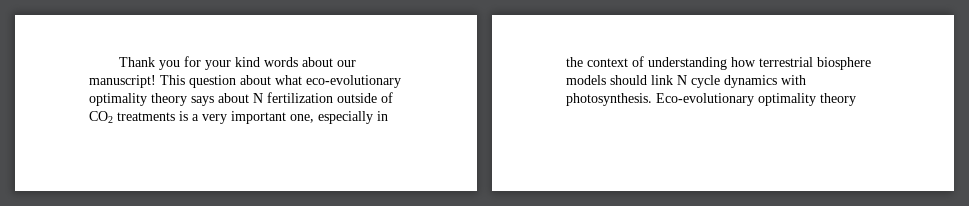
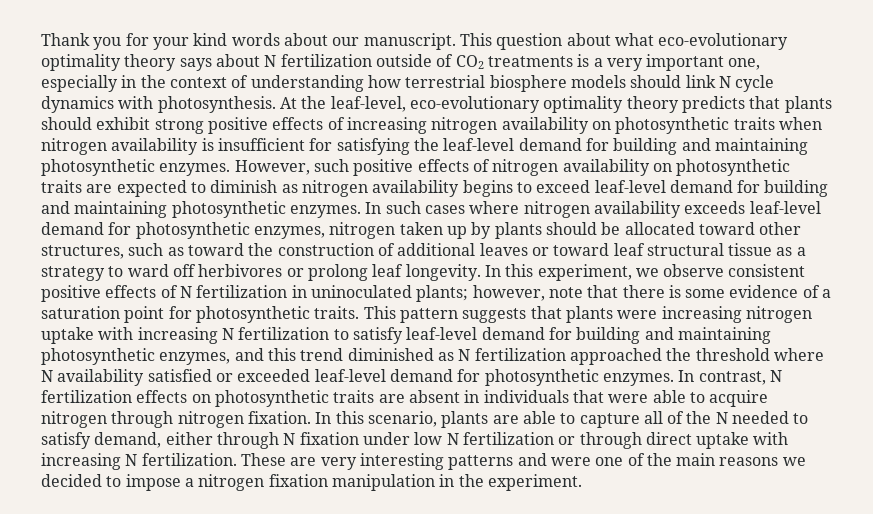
[89,75,156,88] manuscript! -> [363,33,456,50] manuscript.
[656,93,856,106] Eco-evolutionary optimality theory -> [279,96,832,113] [41,117,822,134] [41,138,808,155] [41,159,791,176] [41,180,829,197] [41,201,821,218] [41,222,802,239] [41,243,806,259] [41,264,806,281] [41,285,832,302] [41,306,812,323] [41,327,771,344] [41,348,824,365] [41,369,782,386] [41,390,769,407] [41,411,809,428] [41,432,789,449] [41,453,806,470] [41,474,582,491] At the leaf-level, eco-evolutionary optimality theory predicts that plants should exhibit strong positive effects of increasing nitrogen availability on photosynthetic traits when nitrogen availability is insufficient for satisfying the leaf-level demand for building and maintaining photosynthetic enzymes. However, such positive effects of nitrogen availability on photosynthetic traits are expected to diminish as nitrogen availability begins to exceed leaf-level demand for building and maintaining photosynthetic enzymes. In such cases where nitrogen availability exceeds leaf-level demand for photosynthetic enzymes, nitrogen taken up by plants should be allocated toward other structures, such as toward the construction of additional leaves or toward leaf structural tissue as a strategy to ward off herbivores or prolong leaf longevity. In this experiment, we observe consistent positive effects of N fertilization in uninoculated plants; however, note that there is some evidence of a saturation point for photosynthetic traits. This pattern suggests that plants were increasing nitrogen uptake with increasing N fertilization to satisfy leaf-level demand for building and maintaining photosynthetic enzymes, and this trend diminished as N fertilization approached the threshold where N availability satisfied or exceeded leaf-level demand for photosynthetic enzymes. In contrast, N fertilization effects on photosynthetic traits are absent in individuals that were able to acquire nitrogen through nitrogen fixation. In this scenario, plants are able to capture all of the N needed to satisfy demand, either through N fixation under low N fertilization or through direct uptake with increasing N fertilization. These are very interesting patterns and were one of the main reasons we decided to impose a nitrogen fixation manipulation in the experiment.

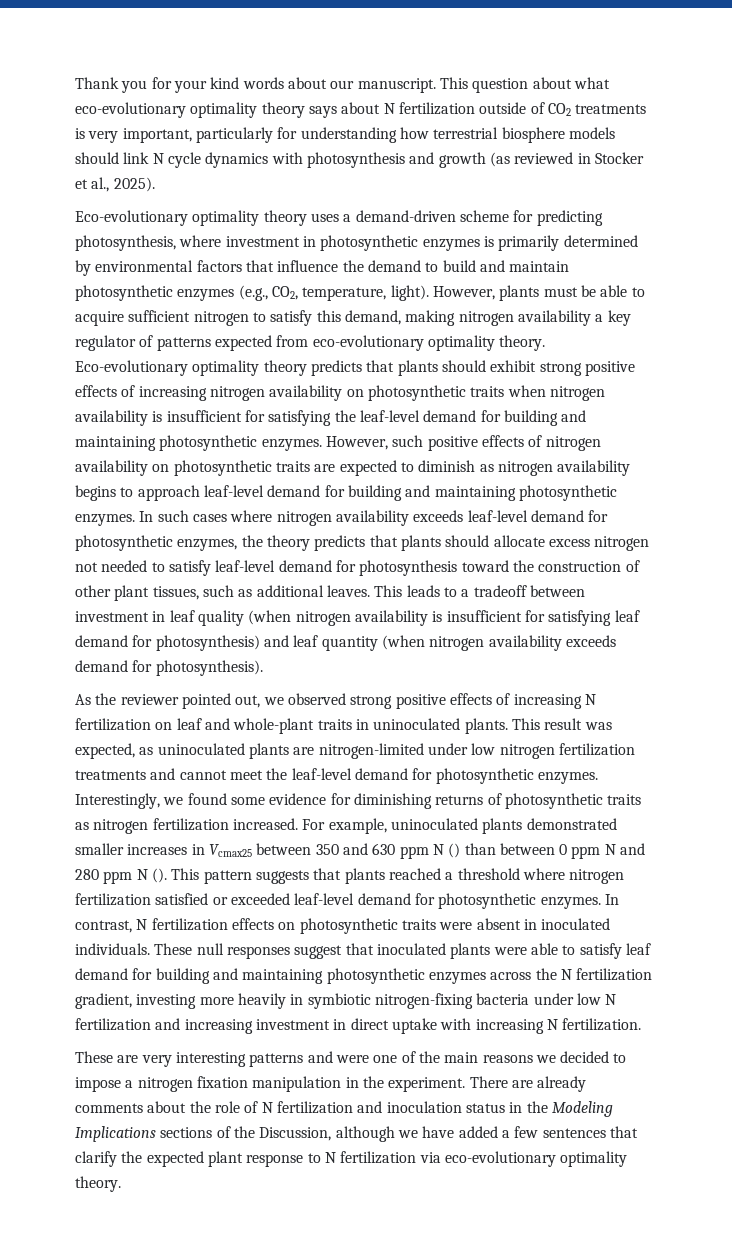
[593,54,761,71] [41,75,249,92] a very important one, especially in the context of -> [88,127,298,143] very important, particularly for
[157,96,540,113] photosynthesis. At the leaf-level, eco-evolutionary -> [306,152,644,168] [75,177,155,192] [75,210,603,226] [75,235,638,251] [75,260,570,276] [75,285,645,301] [75,310,631,326] [75,335,546,351] [75,360,188,376] photosynthesis and growth (as reviewed in Stocker et al., 2025). // Eco-evolutionary optimality theory uses a demand-driven scheme for predicting photosynthesis, where investment in photosynthetic enzymes is primarily determined by environmental factors that influence the demand to build and maintain photosynthetic enzymes (e.g., CO2, temperature, light). However, plants must be able to acquire sufficient nitrogen to satisfy this demand, making nitrogen availability a key regulator of patterns expected from eco-evolutionary optimality theory. Eco-evolutionary
[536,180,591,193] exceed -> [137,485,200,501] approach
[329,222,802,239] [41,243,806,259] [41,264,806,281] [41,285,832,302] [41,306,360,323] nitrogen taken up by plants should be allocated toward other structures, such as toward the construction of additional leaves or toward leaf structural tissue as a strategy to ward off herbivores or prolong leaf longevity. In this experiment, we observe consistent positive effects of N fertilization in uninoculated plants; however, note that there is some evidence of a saturation point for photosynthetic traits. -> [241,535,650,551] [75,560,640,576] [75,585,585,601] [75,610,640,626] [75,635,616,651] [75,660,263,676] [75,693,596,709] [75,718,612,734] [75,743,635,759] [75,768,598,784] [75,793,642,809] [75,818,617,834] [75,843,646,859] [75,868,167,884] the theory predicts that plants should allocate excess nitrogen not needed to satisfy leaf-level demand for photosynthesis toward the construction of other plant tissues, such as additional leaves. This leads to a tradeoff between investment in leaf quality (when nitrogen availability is insufficient for satisfying leaf demand for photosynthesis) and leaf quantity (when nitrogen availability exceeds demand for photosynthesis). // As the reviewer pointed out, we observed strong positive effects of increasing N fertilization on leaf and whole-plant traits in uninoculated plants. This result was expected, as uninoculated plants are nitrogen-limited under low nitrogen fertilization treatments and cannot meet the leaf-level demand for photosynthetic enzymes. Interestingly, we found some evidence for diminishing returns of photosynthetic traits as nitrogen fertilization increased. For example, uninoculated plants demonstrated smaller increases in Vcmax25 between 350 and 630 ppm N () than between 0 ppm N and 280 ppm N ().
[617,306,812,323] [41,327,771,344] [41,348,824,365] [41,369,145,386] were increasing nitrogen uptake with increasing N fertilization to satisfy leaf-level demand for building and maintaining photosynthetic enzymes, and this trend diminished as N fertilization approached the threshold where N availability -> [388,868,625,884] [75,893,151,906] reached a threshold where nitrogen fertilization
[378,394,405,403] are -> [439,922,473,930] were
[483,390,769,407] [41,411,809,428] [41,432,642,449] individuals that were able to acquire nitrogen through nitrogen fixation. In this scenario, plants are able to capture all of the N needed to satisfy demand, either through N fixation under low N fertilization or through -> [541,918,611,930] [75,943,651,959] [75,968,653,984] [75,993,617,1009] [75,1018,347,1034] inoculated individuals. These null responses suggest that inoculated plants were able to satisfy leaf demand for building and maintaining photosynthetic enzymes across the N fertilization gradient, investing more heavily in symbiotic nitrogen-fixing bacteria under low N fertilization and increasing investment in
(237, 459) none -> (642, 1024) //
(582, 482) none -> [469,1076,587,1092] [75,1101,613,1117] [75,1126,638,1142] [75,1151,628,1167] [75,1176,121,1192] There are already comments about the role of N fertilization and inoculation status in the Modeling Implications sections of the Discussion, although we have added a few sentences that clarify the expected plant response to N fertilization via eco-evolutionary optimality theory.

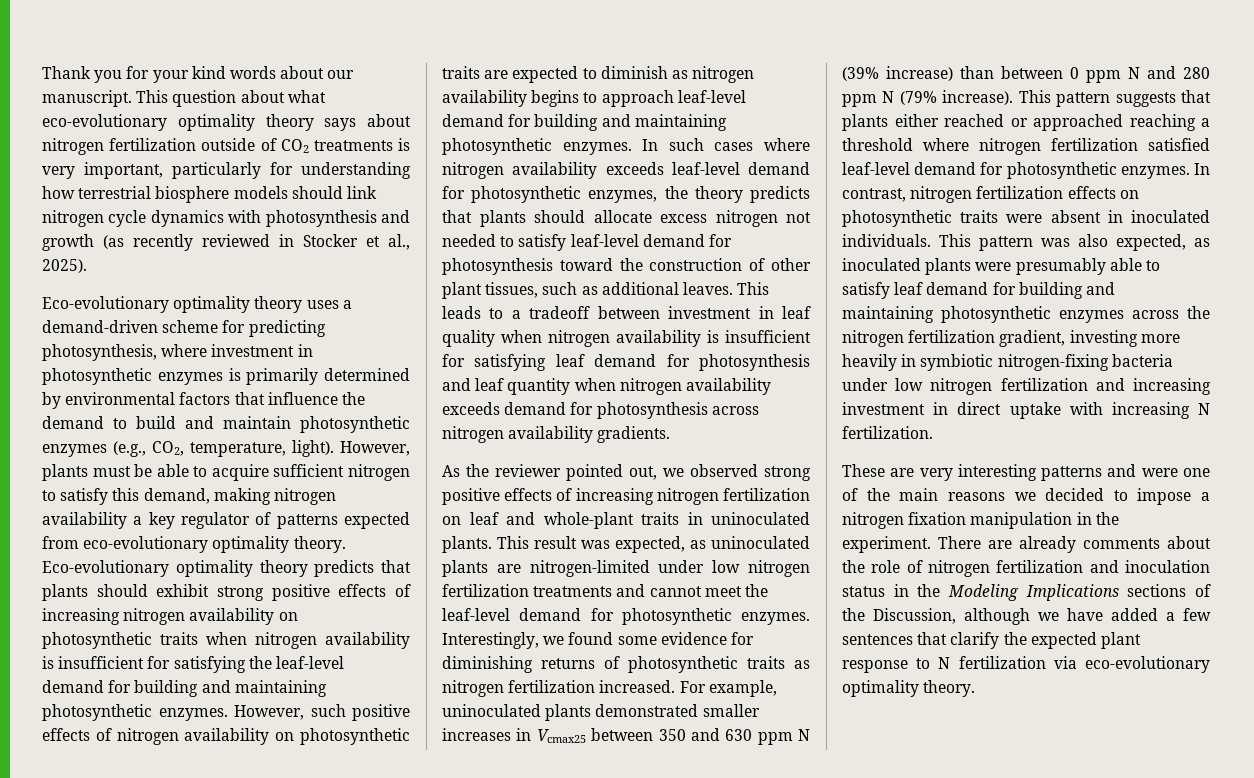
[383,103,395,114] N -> [42,138,104,155] nitrogen
[152,153,164,164] N -> [42,210,104,227] nitrogen
(510, 159) none -> [133,234,193,251] recently
[248,610,292,625] (when -> [501,330,542,343] when
[155,635,260,651] photosynthesis) -> [699,354,810,371] photosynthesis
[381,635,425,650] (when -> [574,378,616,391] when
[155,660,263,676] photosynthesis). -> [596,402,759,419] [442,426,671,443] photosynthesis across nitrogen availability gradients.
[584,694,596,705] N -> [656,488,719,505] nitrogen
[448,843,461,858] () -> [842,66,953,81] (39% increase)
[151,868,167,883] (). -> [899,90,1014,105] (79% increase).
[388,868,441,880] reached -> [894,114,1196,131] either reached or approached reaching
[212,893,290,905] or exceeded -> (1210, 144) none
[136,919,148,930] N -> [910,186,973,203] nitrogen
[154,943,374,959] These null responses suggest that -> [939,234,1210,251] This pattern was also expected, as
(527, 951) none -> [1015,258,1106,275] presumably
[560,969,572,980] N -> [842,330,904,347] nitrogen
[605,994,617,1005] N -> [930,378,993,395] nitrogen
[261,1102,273,1113] N -> [928,560,990,577] nitrogen

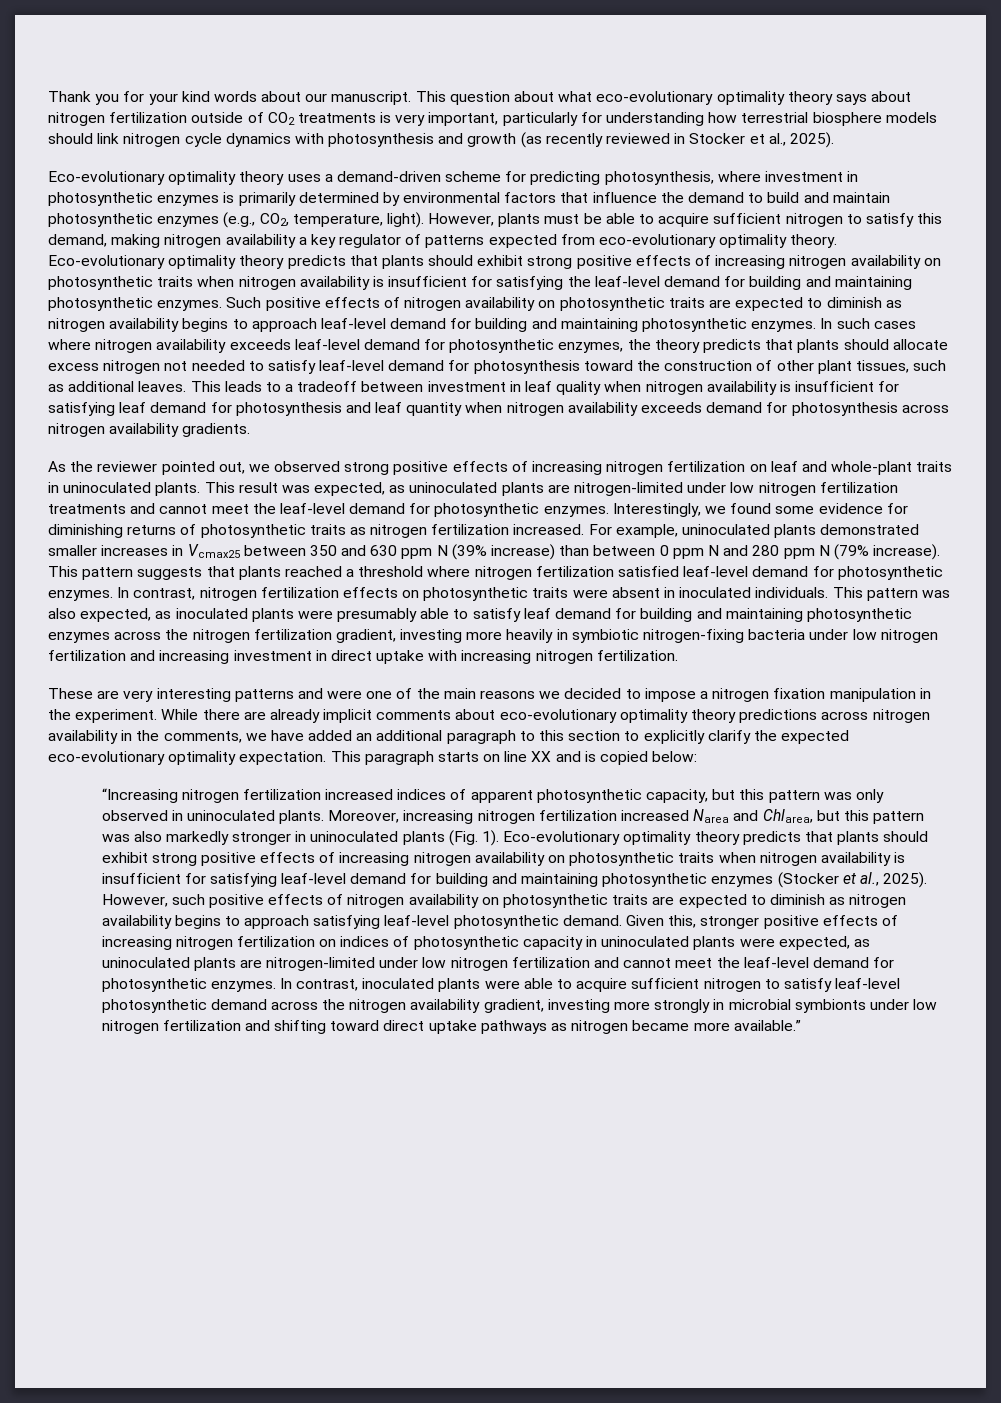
[234,704,346,720] However, such -> [226,297,262,308] Such
[894,114,1196,131] either reached or approached reaching -> [284,566,342,577] reached
[1198,403,1210,415] N -> [535,650,593,664] nitrogen
[938,536,981,549] There -> [161,709,240,720] While there
(1076, 544) none -> [323,709,373,723] implicit
[842,560,1210,577] [842,584,1211,601] [842,608,1211,625] [842,632,1141,649] [842,656,1210,673] [842,680,976,697] the role of nitrogen fertilization and inoculation status in the Modeling Implications sections of the Discussion, although we have added a few sentences that clarify the expected plant response to N fertilization via eco-evolutionary optimality theory. -> [499,709,930,723] [48,730,850,744] [48,751,698,765] [101,788,884,803] [101,809,925,824] [101,830,929,846] [101,852,906,866] [101,872,928,888] [101,894,907,908] [101,915,898,929] [101,936,870,950] [101,957,895,971] [101,978,901,992] [101,999,938,1013] [101,1020,801,1034] eco-evolutionary optimality theory predictions across nitrogen availability in the comments, we have added an additional paragraph to this section to explicitly clarify the expected eco-evolutionary optimality expectation. This paragraph starts on line XX and is copied below: // “Increasing nitrogen fertilization increased indices of apparent photosynthetic capacity, but this pattern was only observed in uninoculated plants. Moreover, increasing nitrogen fertilization increased Narea and Chlarea, but this pattern was also markedly stronger in uninoculated plants (Fig. 1). Eco-evolutionary optimality theory predicts that plants should exhibit strong positive effects of increasing nitrogen availability on photosynthetic traits when nitrogen availability is insufficient for satisfying leaf-level demand for building and maintaining photosynthetic enzymes (Stocker et al., 2025). However, such positive effects of nitrogen availability on photosynthetic traits are expected to diminish as nitrogen availability begins to approach satisfying leaf-level photosynthetic demand. Given this, stronger positive effects of increasing nitrogen fertilization on indices of photosynthetic capacity in uninoculated plants were expected, as uninoculated plants are nitrogen-limited under low nitrogen fertilization and cannot meet the leaf-level demand for photosynthetic enzymes. In contrast, inoculated plants were able to acquire sufficient nitrogen to satisfy leaf-level photosynthetic demand across the nitrogen availability gradient, investing more strongly in microbial symbionts under low nitrogen fertilization and shifting toward direct uptake pathways as nitrogen became more available.”

